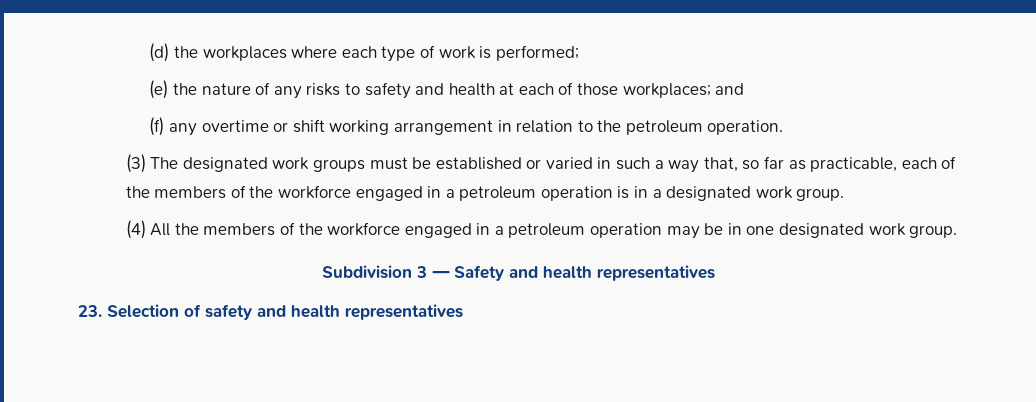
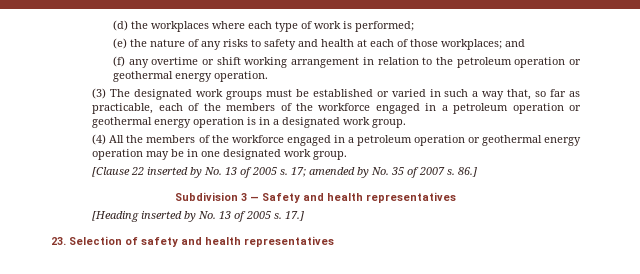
(703, 127) none -> [514,57,581,68] [113,71,213,82] operation or geothermal energy
(613, 193) none -> [569,105,581,111] [92,117,245,128] or geothermal energy operation
(663, 230) none -> [467,135,581,146] [92,149,144,160] or geothermal energy operation
(958, 231) none -> [92,167,478,178] // [Clause 22 inserted by No. 13 of 2005 s. 17; amended by No. 35 of 2007 s. 86.]
(715, 273) none -> [92,211,305,222] // [Heading inserted by No. 13 of 2005 s. 17.]

